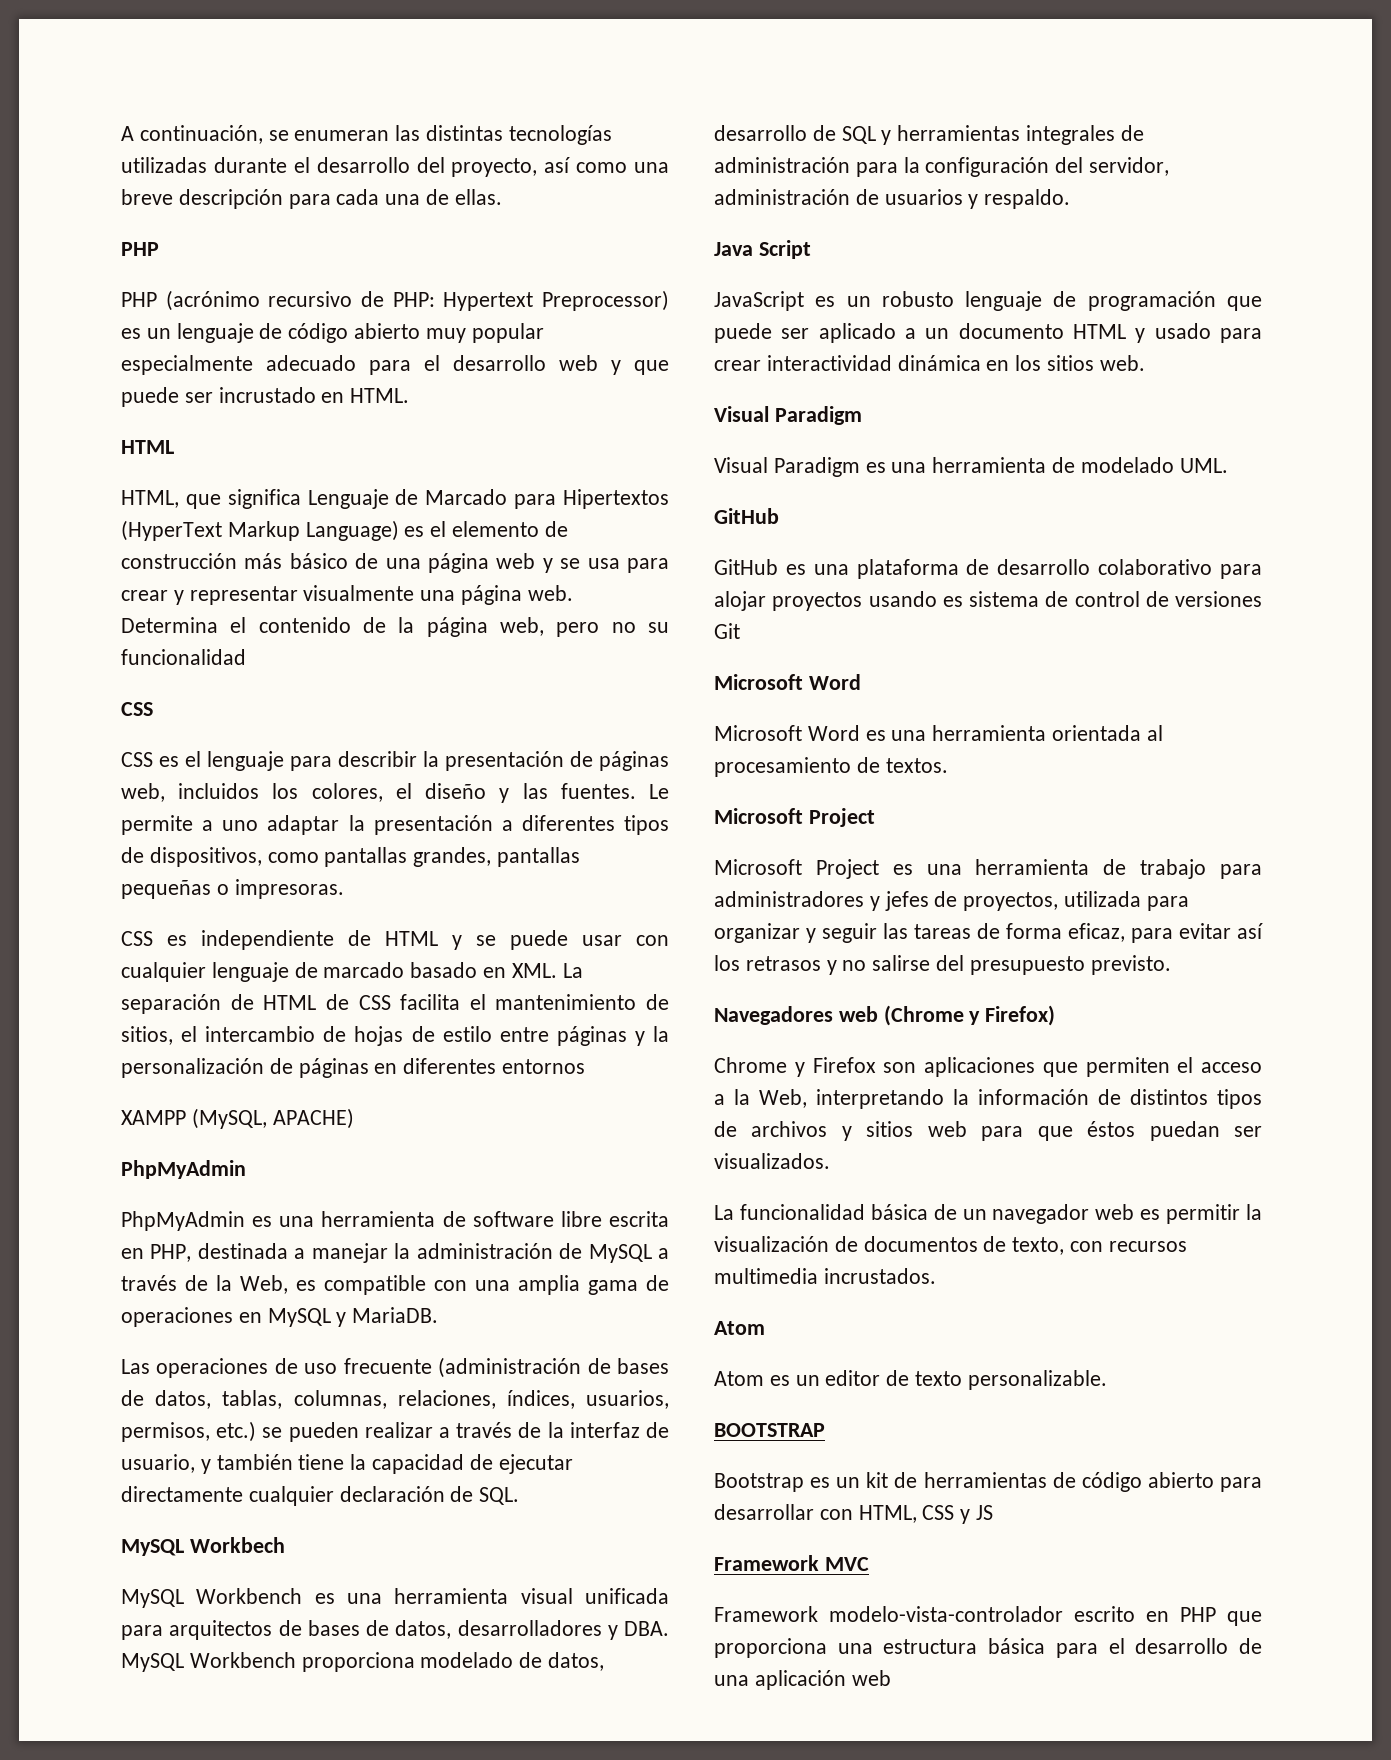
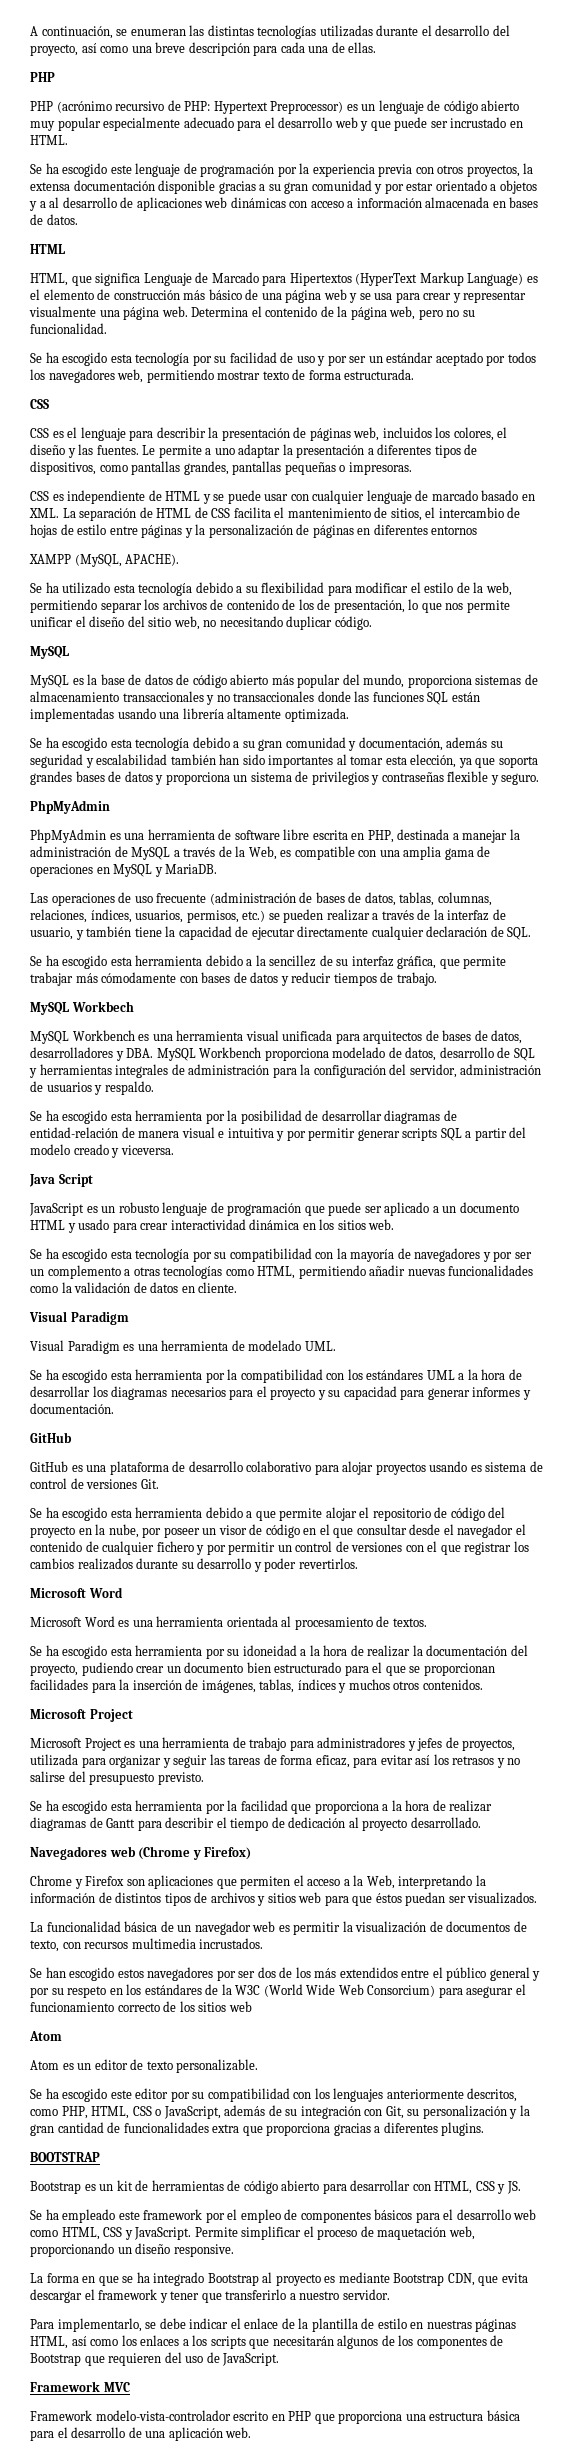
(410, 395) none -> [30,163,534,177] [30,180,537,194] [29,197,539,211] [30,214,78,225] // Se ha escogido este lenguaje de programación por la experiencia previa con otros proyectos, la extensa documentación disponible gracias a su gran comunidad y por estar orientado a objetos y a al desarrollo de aplicaciones web dinámicas con acceso a información almacenada en bases de datos.
[121,649,246,665] funcionalidad -> [30,323,107,334] [30,352,536,366] [30,369,415,383] funcionalidad. // Se ha escogido esta tecnología por su facilidad de uso y por ser un estándar aceptado por todos los navegadores web, permitiendo mostrar texto de forma estructurada.
[272,1108,354,1129] APACHE) -> [125,554,180,566] [30,582,512,596] [30,599,510,613] [30,616,372,630] [30,646,69,659] [30,674,538,688] [30,691,480,705] [30,708,349,722] [30,737,503,751] [30,754,538,768] [30,771,540,785] APACHE). // Se ha utilizado esta tecnología debido a su flexibilidad para modificar el estilo de la web, permitiendo separar los archivos de contenido de los de presentación, lo que nos permite unificar el diseño del sitio web, no necesitando duplicar código. // MySQL // MySQL es la base de datos de código abierto más popular del mundo, proporciona sistemas de almacenamiento transaccionales y no transaccionales donde las funciones SQL están implementadas usando una librería altamente optimizada. // Se ha escogido esta tecnología debido a su gran comunidad y documentación, además su seguridad y escalabilidad también han sido importantes al tomar esta elección, ya que soporta grandes bases de datos y proporciona un sistema de privilegios y contraseñas flexible y seguro.
(520, 1496) none -> [30,955,507,969] [30,972,437,986] // Se ha escogido esta herramienta debido a la sencillez de su interfaz gráfica, que permite trabajar más cómodamente con bases de datos y reducir tiempos de trabajo.
(1071, 199) none -> [30,1110,457,1124] [30,1127,527,1141] [30,1144,174,1158] // Se ha escogido esta herramienta por la posibilidad de desarrollar diagramas de entidad-relación de manera visual e intuitiva y por permitir generar scripts SQL a partir del modelo creado y viceversa.
(1145, 363) none -> [30,1248,532,1262] [30,1265,534,1279] [30,1282,238,1293] // Se ha escogido esta tecnología por su compatibilidad con la mayoría de navegadores y por ser un complemento a otras tecnologías como HTML, permitiendo añadir nuevas funcionalidades como la validación de datos en cliente.
(1228, 465) none -> [30,1369,522,1383] [30,1386,531,1400] [30,1403,114,1414] // Se ha escogido esta herramienta por la compatibilidad con los estándares UML a la hora de desarrollar los diagramas necesarios para el proyecto y su capacidad para generar informes y documentación.
[714,623,740,639] Git -> [140,1479,159,1489] [30,1507,506,1521] [30,1524,526,1538] [30,1541,529,1555] [30,1558,358,1572] Git. // Se ha escogido esta herramienta debido a que permite alojar el repositorio de código del proyecto en la nube, por poseer un visor de código en el que consultar desde el navegador el contenido de cualquier fichero y por permitir un control de versiones con el que registrar los cambios realizados durante su desarrollo y poder revertirlos.
(948, 765) none -> [30,1645,528,1659] [30,1662,495,1676] [30,1679,483,1693] // Se ha escogido esta herramienta por su idoneidad a la hora de realizar la documentación del proyecto, pudiendo crear un documento bien estructurado para el que se proporcionan facilidades para la inserción de imágenes, tablas, índices y muchos otros contenidos.
(1171, 965) none -> [30,1800,493,1814] [30,1817,481,1831] // Se ha escogido esta herramienta por la facilidad que proporciona a la hora de realizar diagramas de Gantt para describir el tiempo de dedicación al proyecto desarrollado.
(936, 1276) none -> [30,1967,541,1981] [30,1984,526,1998] [30,2001,252,2012] // Se han escogido estos navegadores por ser dos de los más extendidos entre el público general y por su respeto en los estándares de la W3C (World Wide Web Consorcium) para asegurar el funcionamiento correcto de los sitios web
(1107, 1380) none -> [30,2088,518,2102] [30,2105,530,2119] [30,2122,485,2136] // Se ha escogido este editor por su compatibilidad con los lenguajes anteriormente descritos, como PHP, HTML, CSS o JavaScript, además de su integración con Git, su personalización y la gran cantidad de funcionalidades extra que proporciona gracias a diferentes plugins.
[976,1505,994,1520] JS -> [506,2181,521,2194] [30,2209,537,2223] [30,2226,475,2240] [30,2243,234,2257] [30,2272,528,2286] [30,2289,390,2303] [30,2318,517,2332] [30,2335,504,2349] [30,2352,280,2366] JS. // Se ha empleado este framework por el empleo de componentes básicos para el desarrollo web como HTML, CSS y JavaScript. Permite simplificar el proceso de maquetación web, proporcionando un diseño responsive. // La forma en que se ha integrado Bootstrap al proyecto es mediante Bootstrap CDN, que evita descargar el framework y tener que transferirlo a nuestro servidor. // Para implementarlo, se debe indicar el enlace de la plantilla de estilo en nuestras páginas HTML, así como los enlaces a los scripts que necesitarán algunos de los componentes de Bootstrap que requieren del uso de JavaScript.
[851,1670,891,1686] web -> [225,2427,252,2438] web.

